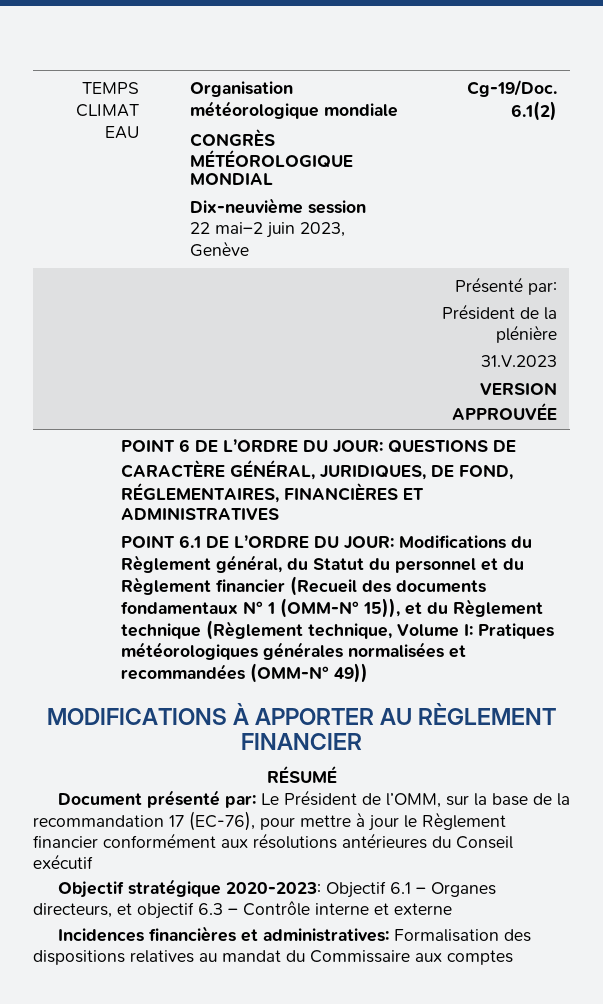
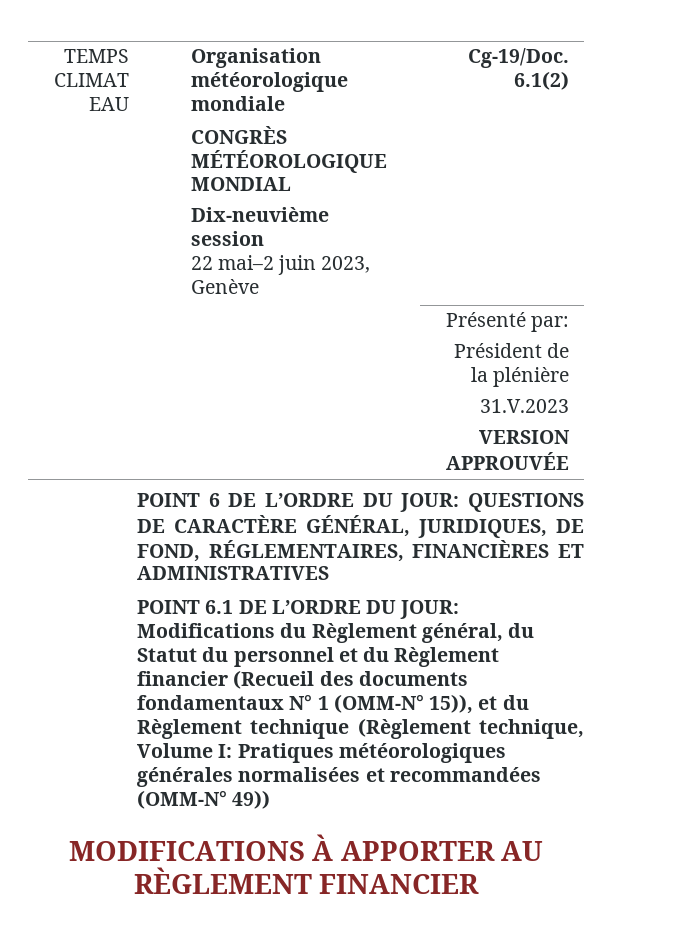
[266,765,337,783] [57,790,570,808] [33,811,506,831] [33,833,513,849] [33,854,93,869] [57,879,496,898] [33,901,452,919] [57,926,531,942] [33,950,513,965] // RÉSUMÉ // Document présenté par: Le Président de l’OMM, sur la base de la recommandation 17 (EC-76), pour mettre à jour le Règlement financier conformément aux résolutions antérieures du Conseil exécutif // Objectif stratégique 2020-2023: Objectif 6.1 – Organes directeurs, et objectif 6.3 – Contrôle interne et externe // Incidences financières et administratives: Formalisation des dispositions relatives au mandat du Commissaire aux comptes -> (480, 884) none

